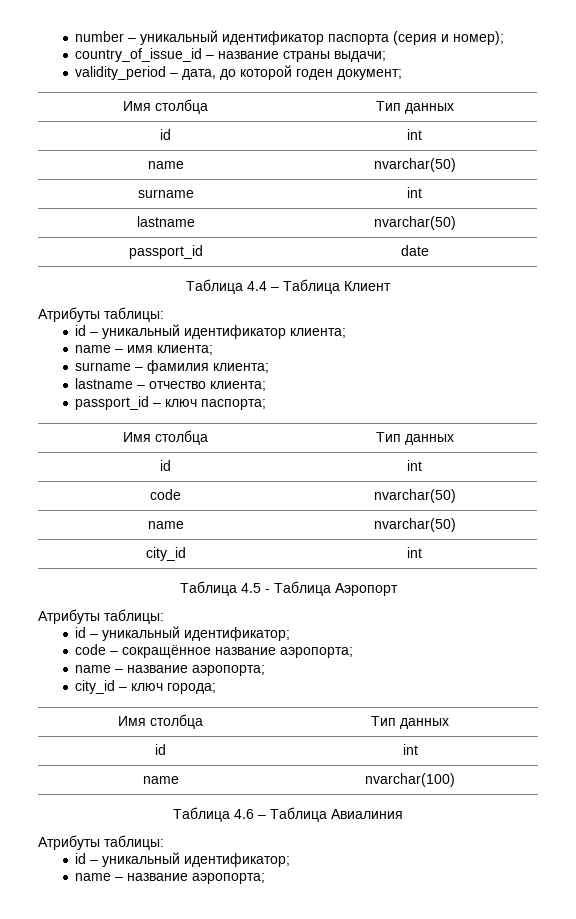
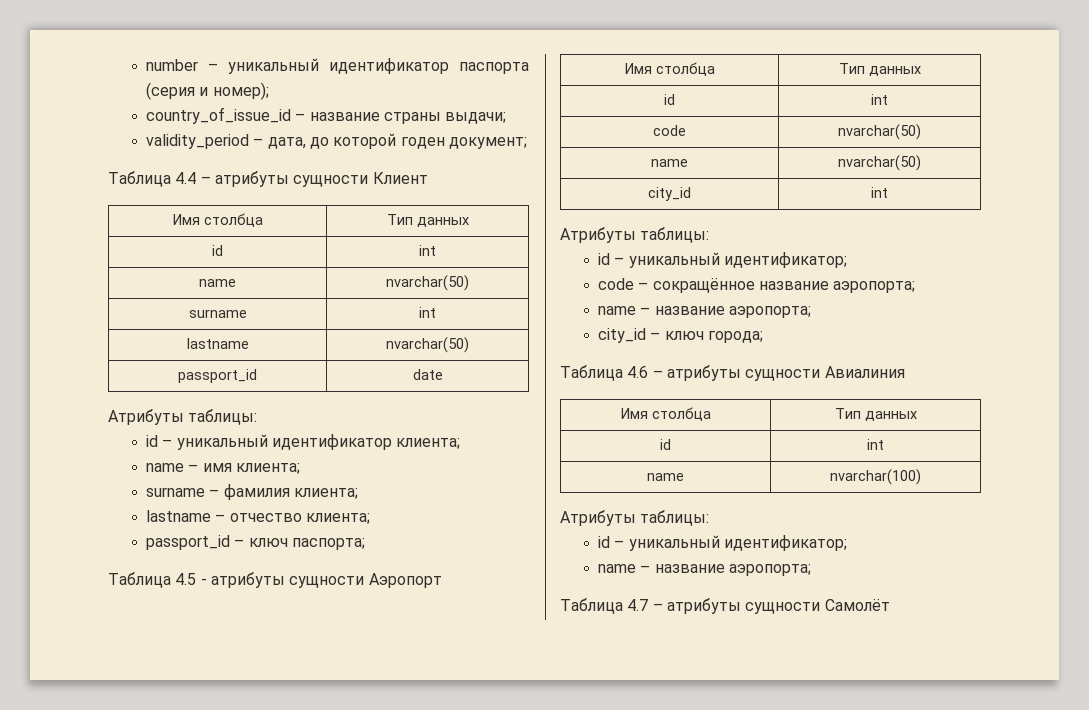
(403, 74) none -> [108,171,428,187] // Таблица 4.4 – атрибуты сущности Клиент
[186,279,391,294] // Таблица 4.4 – Таблица Клиент -> (443, 374) none
(267, 404) none -> [108,572,442,588] // Таблица 4.5 - атрибуты сущности Аэропорт
[179,581,398,596] // Таблица 4.5 - Таблица Аэропорт -> (888, 192) none
(217, 688) none -> [560,365,905,381] // Таблица 4.6 – атрибуты сущности Авиалиния
[173,807,403,822] // Таблица 4.6 – Таблица Авиалиния -> (921, 477) none
(266, 878) none -> [560,598,890,614] // Таблица 4.7 – атрибуты сущности Самолёт

